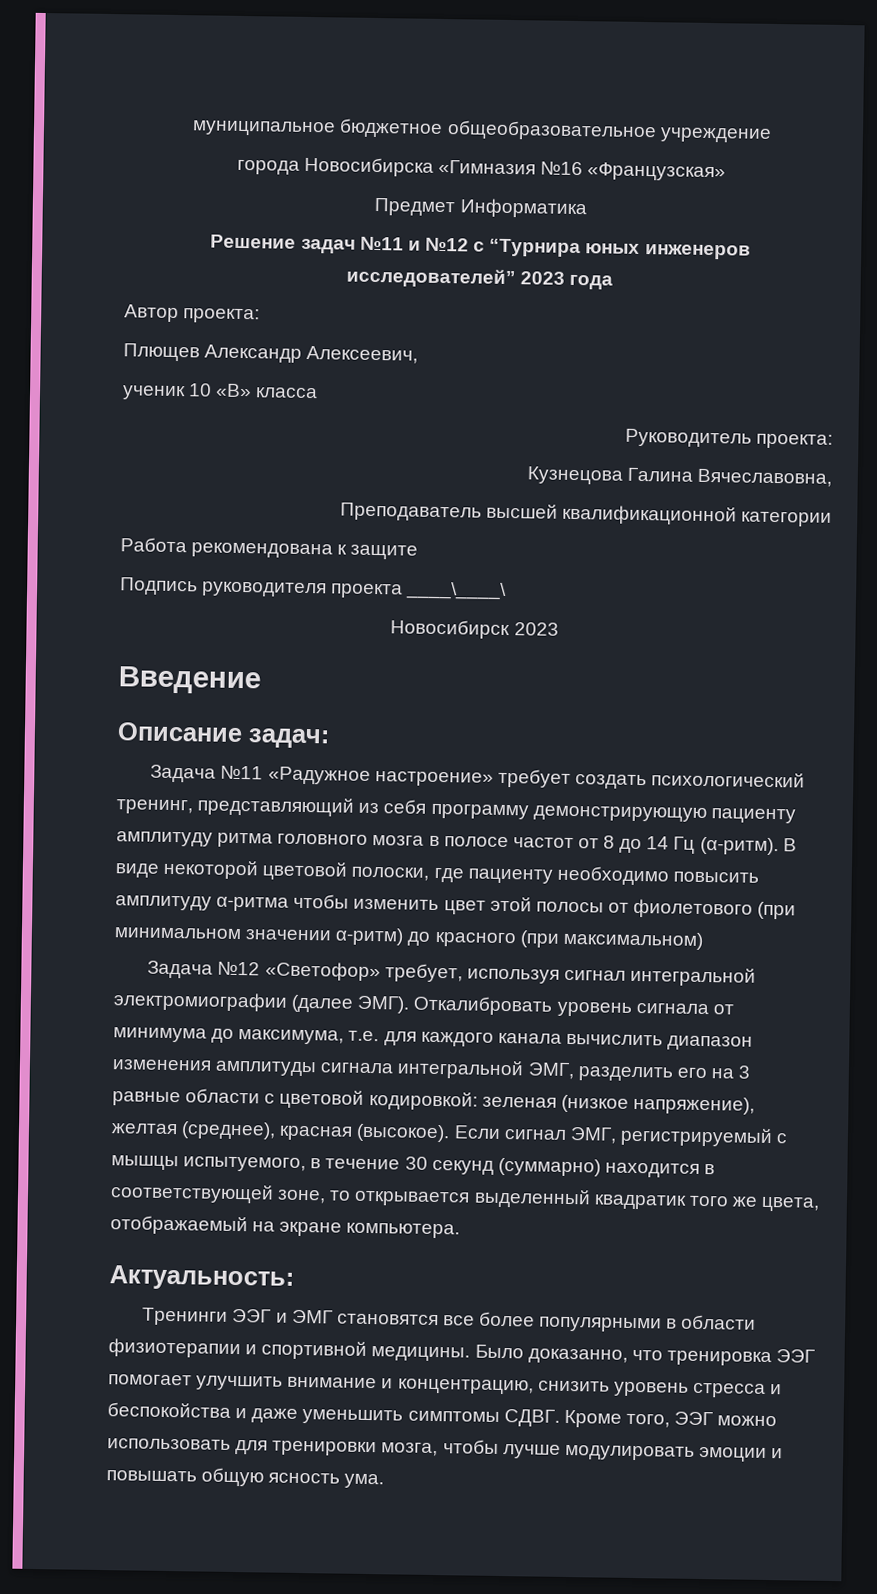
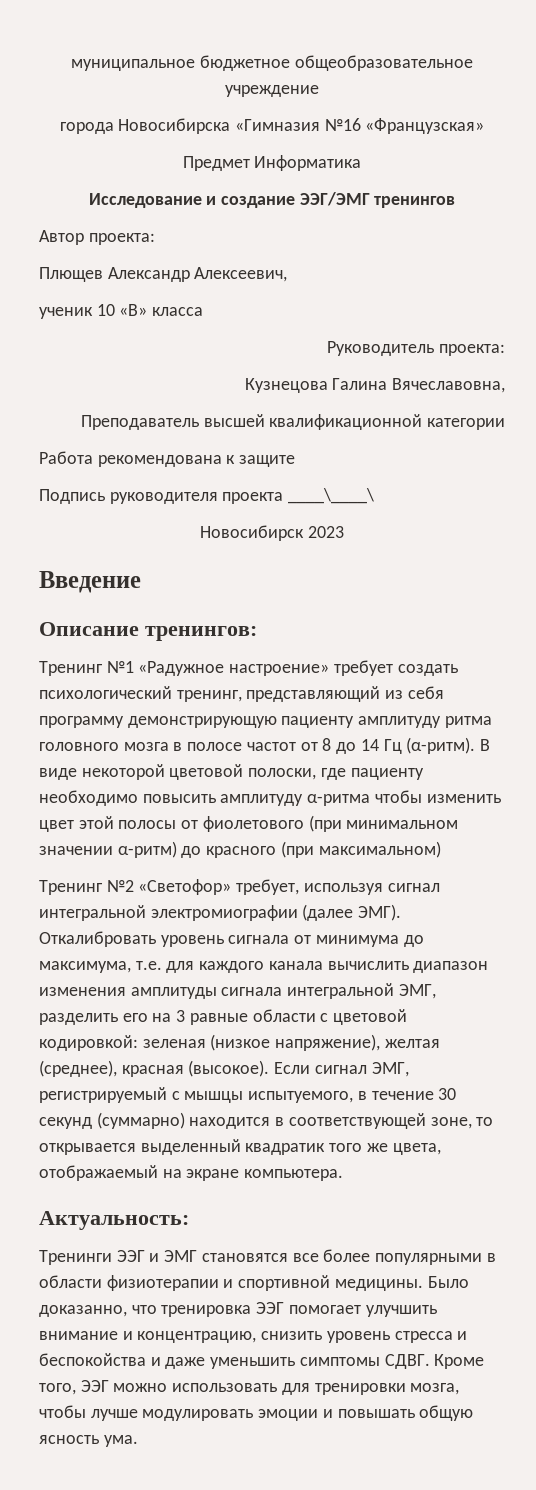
[210,234,751,260] [345,267,614,290] Решение задач №11 и №12 c “Турнира юных инженеров исследователей” 2023 года -> [88,192,456,208] Исследование и создание ЭЭГ/ЭМГ тренингов
[248,728,330,749] [150,764,264,783] задач: // Задача №11 -> [145,626,257,641] [39,661,134,676] тренингов: // Тренинг №1
[147,960,261,979] Задача №12 -> [39,880,134,895] Тренинг №2

